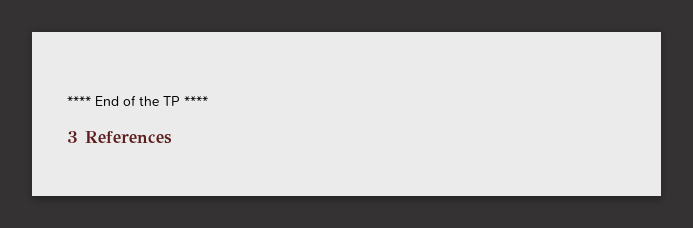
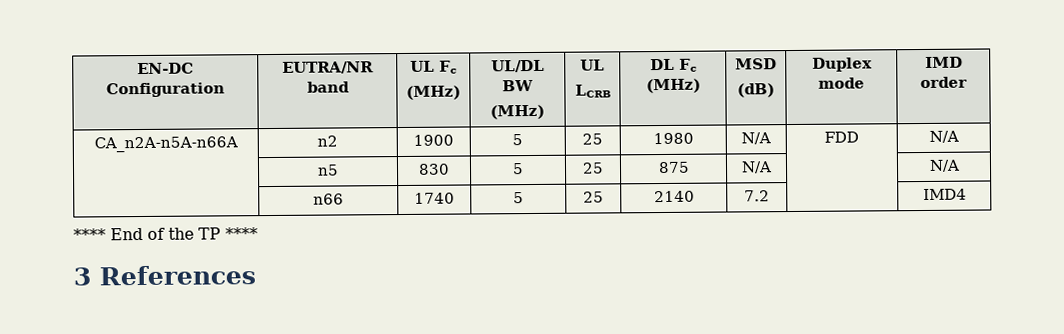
(67, 101) none -> [137,62,194,75] [106,82,225,98] [282,61,374,74] [306,81,350,93] [410,60,457,74] [406,85,461,100] [490,59,545,73] [502,79,534,92] [490,104,545,120] [580,59,605,71] [574,84,611,98] [649,58,697,72] [645,78,701,94] [735,58,777,70] [737,83,775,98] [811,57,873,72] [818,77,865,89] [924,56,963,68] [920,76,968,89] [93,136,238,153] [317,135,338,147] [413,134,454,146] [512,134,523,146] [582,133,603,145] [652,132,694,145] [741,132,771,145] [824,131,859,143] [928,130,959,143] [317,164,339,176] [418,163,450,175] [512,163,524,175] [582,162,604,174] [657,161,690,174] [741,161,772,174] [928,159,960,172] [313,193,344,205] [414,192,455,204] [513,192,524,204] [583,191,604,203] [653,190,695,203] [744,190,770,202] [922,188,967,201] EN-DC Configuration | EUTRA/NR band | UL Fc // (MHz) | UL/DL BW // (MHz) | UL // LCRB | DL Fc (MHz) | MSD // (dB) | Duplex mode | IMD order // CA_n2A-n5A-n66A | n2 | 1900 | 5 | 25 | 1980 | N/A | FDD | N/A // | n5 | 830 | 5 | 25 | 875 | N/A | | N/A // | n66 | 1740 | 5 | 25 | 2140 | 7.2 | | IMD4 //

